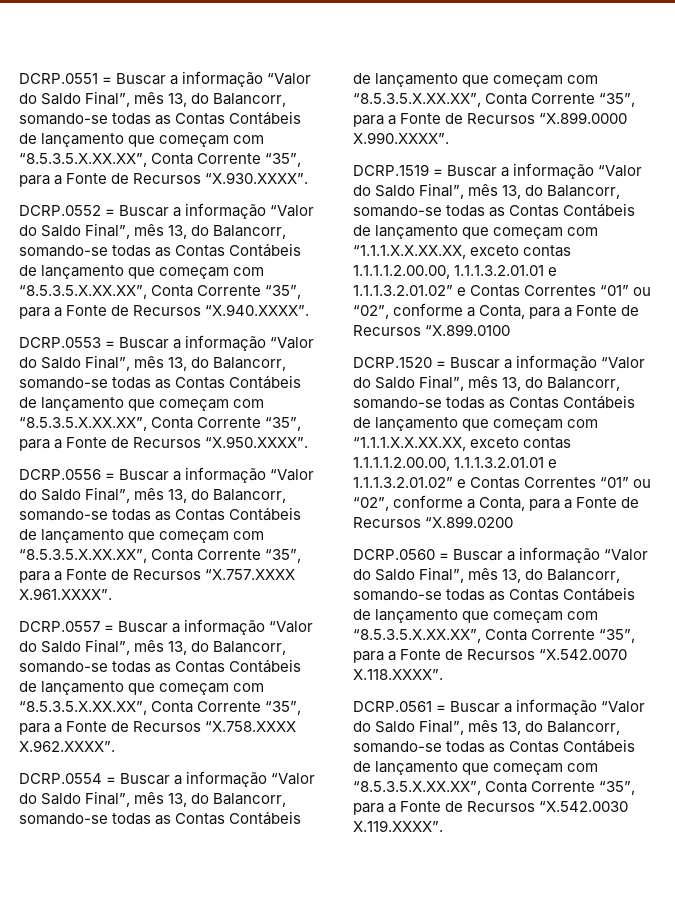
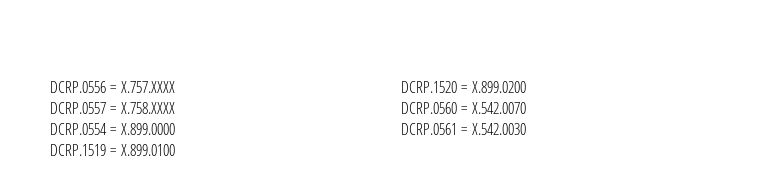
[19,71,312,87] [19,91,287,107] [19,111,302,125] [19,133,265,147] [19,153,302,167] [19,172,309,187] [19,203,315,219] [19,223,287,239] [19,243,302,257] [19,265,265,279] [19,285,302,299] [19,304,310,319] [19,335,315,351] [19,355,287,371] [19,375,302,389] [19,397,265,411] [19,417,302,431] [19,436,309,451] [19,467,315,483] [19,487,287,503] [19,507,302,521] [19,529,265,543] [19,549,302,563] [19,569,296,583] [19,588,112,600] [19,619,314,635] [19,639,287,655] [19,659,302,673] [19,681,265,695] [19,701,302,715] [19,721,297,735] [19,740,115,752] [19,771,316,787] [19,791,287,807] [19,811,302,825] [353,73,599,87] [353,93,636,107] [353,112,628,127] [353,132,449,144] [353,163,643,179] [353,183,621,199] [353,203,636,217] [353,225,599,239] [353,245,572,259] [353,265,558,279] [353,285,652,297] [353,303,640,319] [353,324,511,336] [353,355,646,371] [353,375,621,391] [353,395,636,409] [353,417,599,431] [353,437,572,451] [353,457,558,471] [353,477,652,489] [353,495,640,511] [353,516,514,528] [353,547,649,563] [353,567,621,583] [353,587,636,601] [353,609,599,623] [353,629,636,643] [353,649,628,663] [353,669,443,680] [353,699,646,715] [353,719,621,735] [353,739,636,753] [353,761,599,775] [353,781,636,795] [353,801,629,815] [353,820,443,832] DCRP.0551 = Buscar a informação “Valor do Saldo Final”, mês 13, do Balancorr, somando-se todas as Contas Contábeis de lançamento que começam com “8.5.3.5.X.XX.XX”, Conta Corrente “35”, para a Fonte de Recursos “X.930.XXXX”. // DCRP.0552 = Buscar a informação “Valor do Saldo Final”, mês 13, do Balancorr, somando-se todas as Contas Contábeis de lançamento que começam com “8.5.3.5.X.XX.XX”, Conta Corrente “35”, para a Fonte de Recursos “X.940.XXXX”. // DCRP.0553 = Buscar a informação “Valor do Saldo Final”, mês 13, do Balancorr, somando-se todas as Contas Contábeis de lançamento que começam com “8.5.3.5.X.XX.XX”, Conta Corrente “35”, para a Fonte de Recursos “X.950.XXXX”. // DCRP.0556 = Buscar a informação “Valor do Saldo Final”, mês 13, do Balancorr, somando-se todas as Contas Contábeis de lançamento que começam com “8.5.3.5.X.XX.XX”, Conta Corrente “35”, para a Fonte de Recursos “X.757.XXXX X.961.XXXX”. // DCRP.0557 = Buscar a informação “Valor do Saldo Final”, mês 13, do Balancorr, somando-se todas as Contas Contábeis de lançamento que começam com “8.5.3.5.X.XX.XX”, Conta Corrente “35”, para a Fonte de Recursos “X.758.XXXX X.962.XXXX”. // DCRP.0554 = Buscar a informação “Valor do Saldo Final”, mês 13, do Balancorr, somando-se todas as Contas Contábeis de lançamento que começam com “8.5.3.5.X.XX.XX”, Conta Corrente “35”, para a Fonte de Recursos “X.899.0000 X.990.XXXX”. // DCRP.1519 = Buscar a informação “Valor do Saldo Final”, mês 13, do Balancorr, somando-se todas as Contas Contábeis de lançamento que começam com “1.1.1.X.X.XX.XX, exceto contas 1.1.1.1.2.00.00, 1.1.1.3.2.01.01 e 1.1.1.3.2.01.02” e Contas Correntes “01” ou “02”, conforme a Conta, para a Fonte de Recursos “X.899.0100 // DCRP.1520 = Buscar a informação “Valor do Saldo Final”, mês 13, do Balancorr, somando-se todas as Contas Contábeis de lançamento que começam com “1.1.1.X.X.XX.XX, exceto contas 1.1.1.1.2.00.00, 1.1.1.3.2.01.01 e 1.1.1.3.2.01.02” e Contas Correntes “01” ou “02”, conforme a Conta, para a Fonte de Recursos “X.899.0200 // DCRP.0560 = Buscar a informação “Valor do Saldo Final”, mês 13, do Balancorr, somando-se todas as Contas Contábeis de lançamento que começam com “8.5.3.5.X.XX.XX”, Conta Corrente “35”, para a Fonte de Recursos “X.542.0070 X.118.XXXX”. // DCRP.0561 = Buscar a informação “Valor do Saldo Final”, mês 13, do Balancorr, somando-se todas as Contas Contábeis de lançamento que começam com “8.5.3.5.X.XX.XX”, Conta Corrente “35”, para a Fonte de Recursos “X.542.0030 X.119.XXXX”. -> [50,81,175,93] [50,102,175,114] [50,123,175,135] [50,144,175,156] [401,81,526,93] [401,102,526,114] [401,123,526,135] DCRP.0556 = X.757.XXXX // DCRP.0557 = X.758.XXXX // DCRP.0554 = X.899.0000 // DCRP.1519 = X.899.0100 // DCRP.1520 = X.899.0200 // DCRP.0560 = X.542.0070 // DCRP.0561 = X.542.0030

